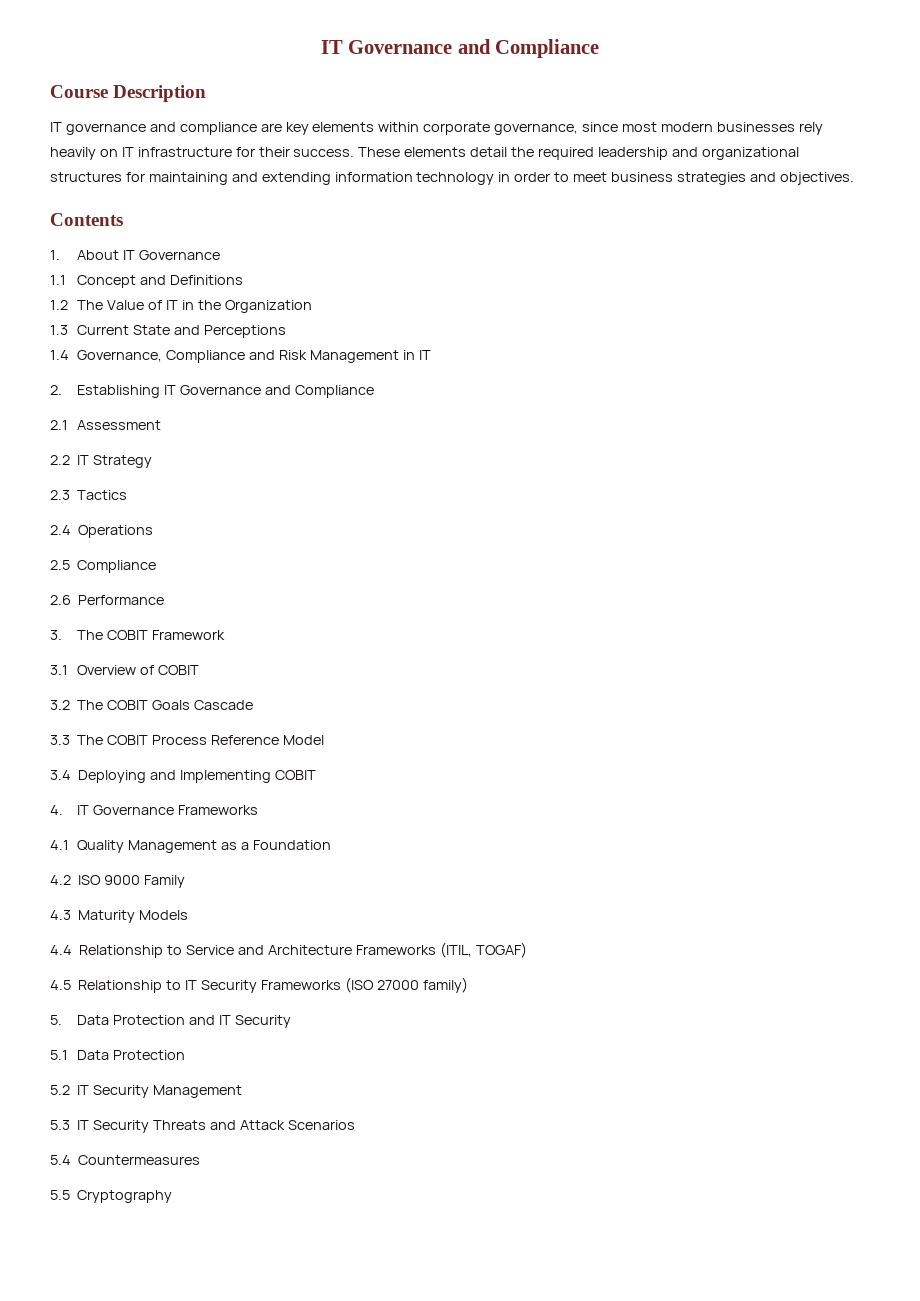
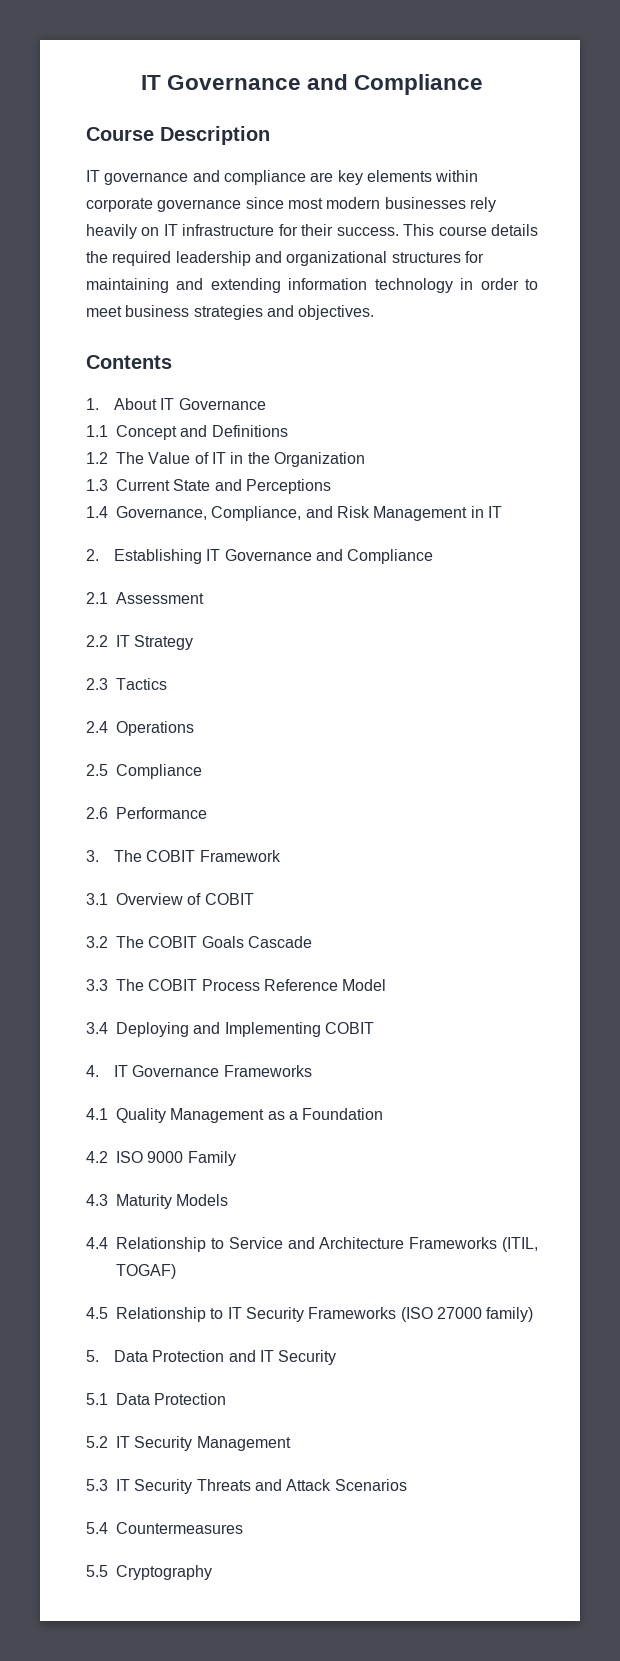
[494,123,579,135] governance, -> [157,199,242,212] governance
[358,147,508,157] These elements detail -> [403,224,538,236] This course details
[166,350,246,363] Compliance -> [211,506,302,521] Compliance,

